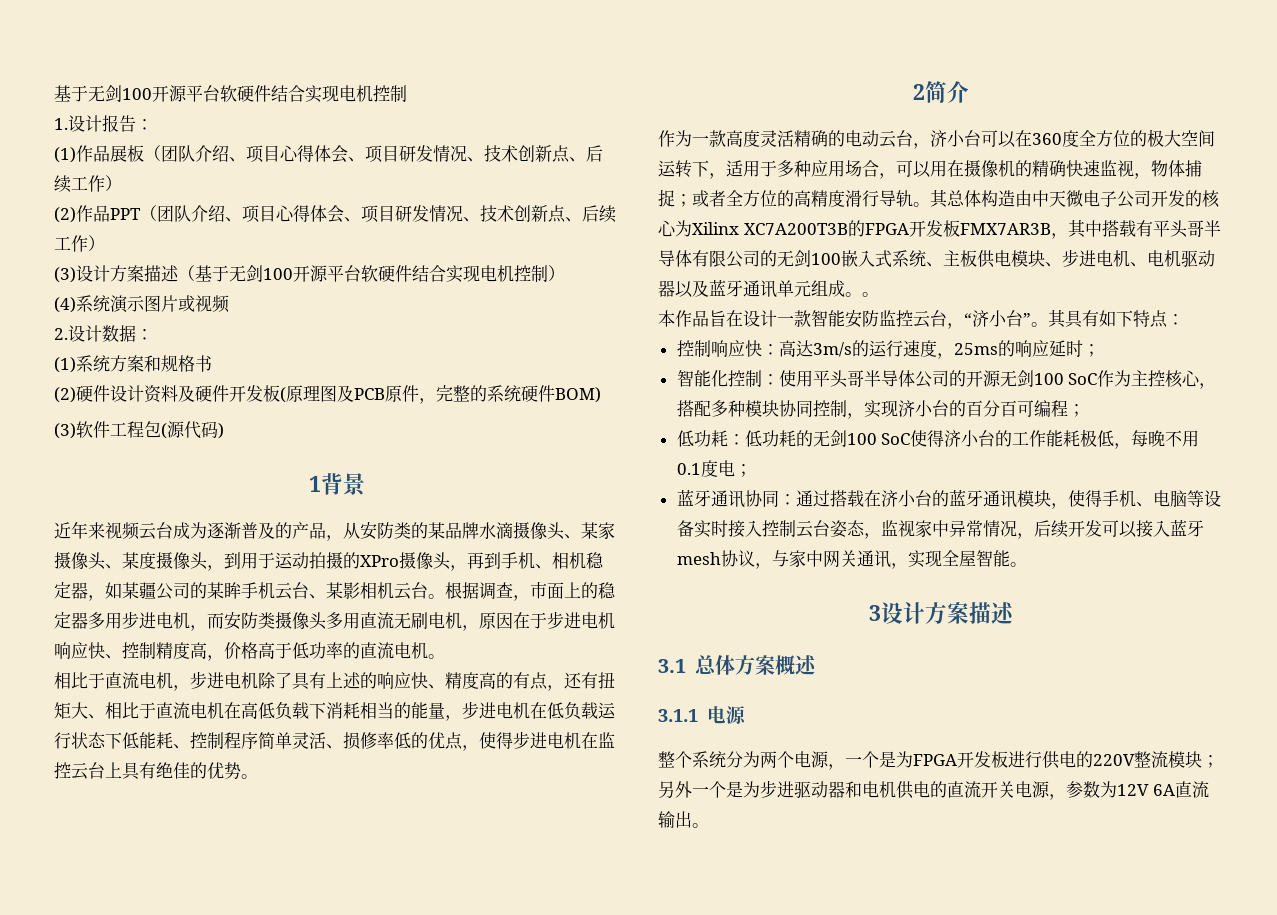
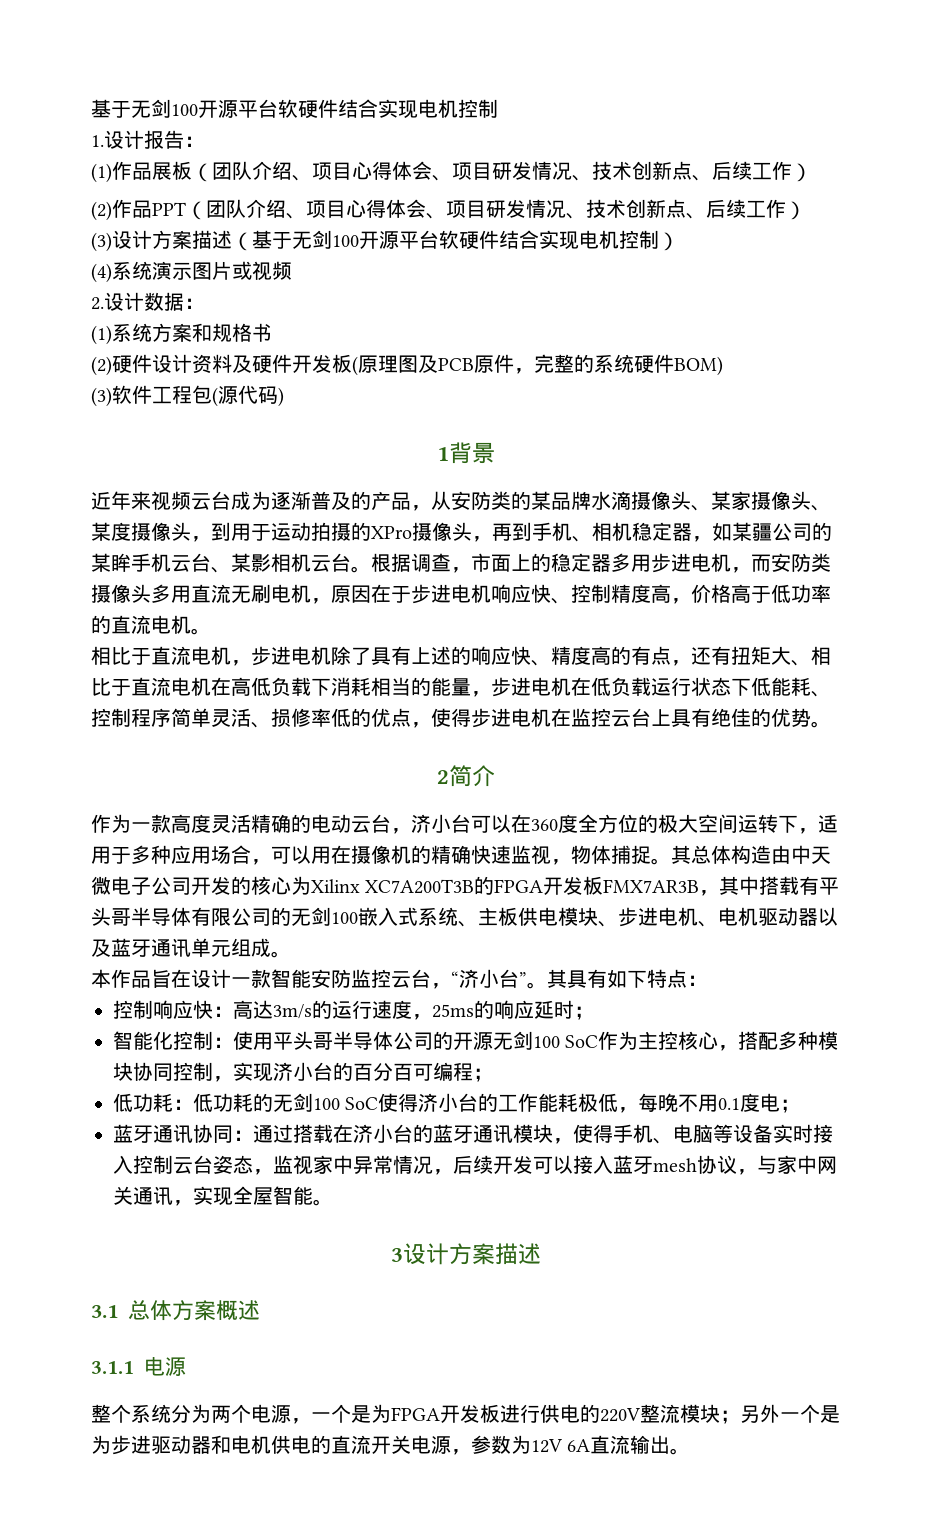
[675,190,913,207] ；或者全方位的高精度滑行导轨 -> (651, 854) none
[862,292,879,297] 。 -> (291, 954) none

